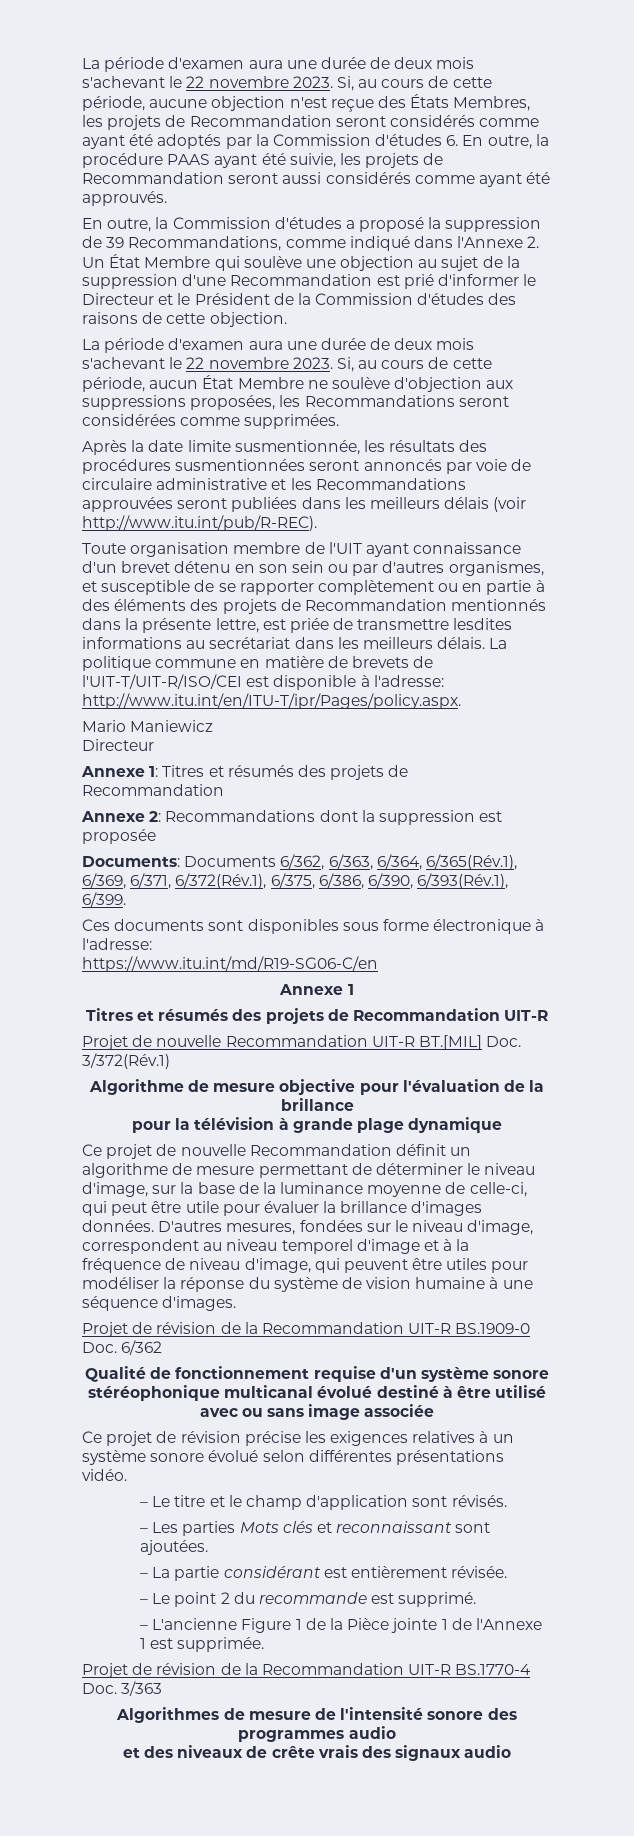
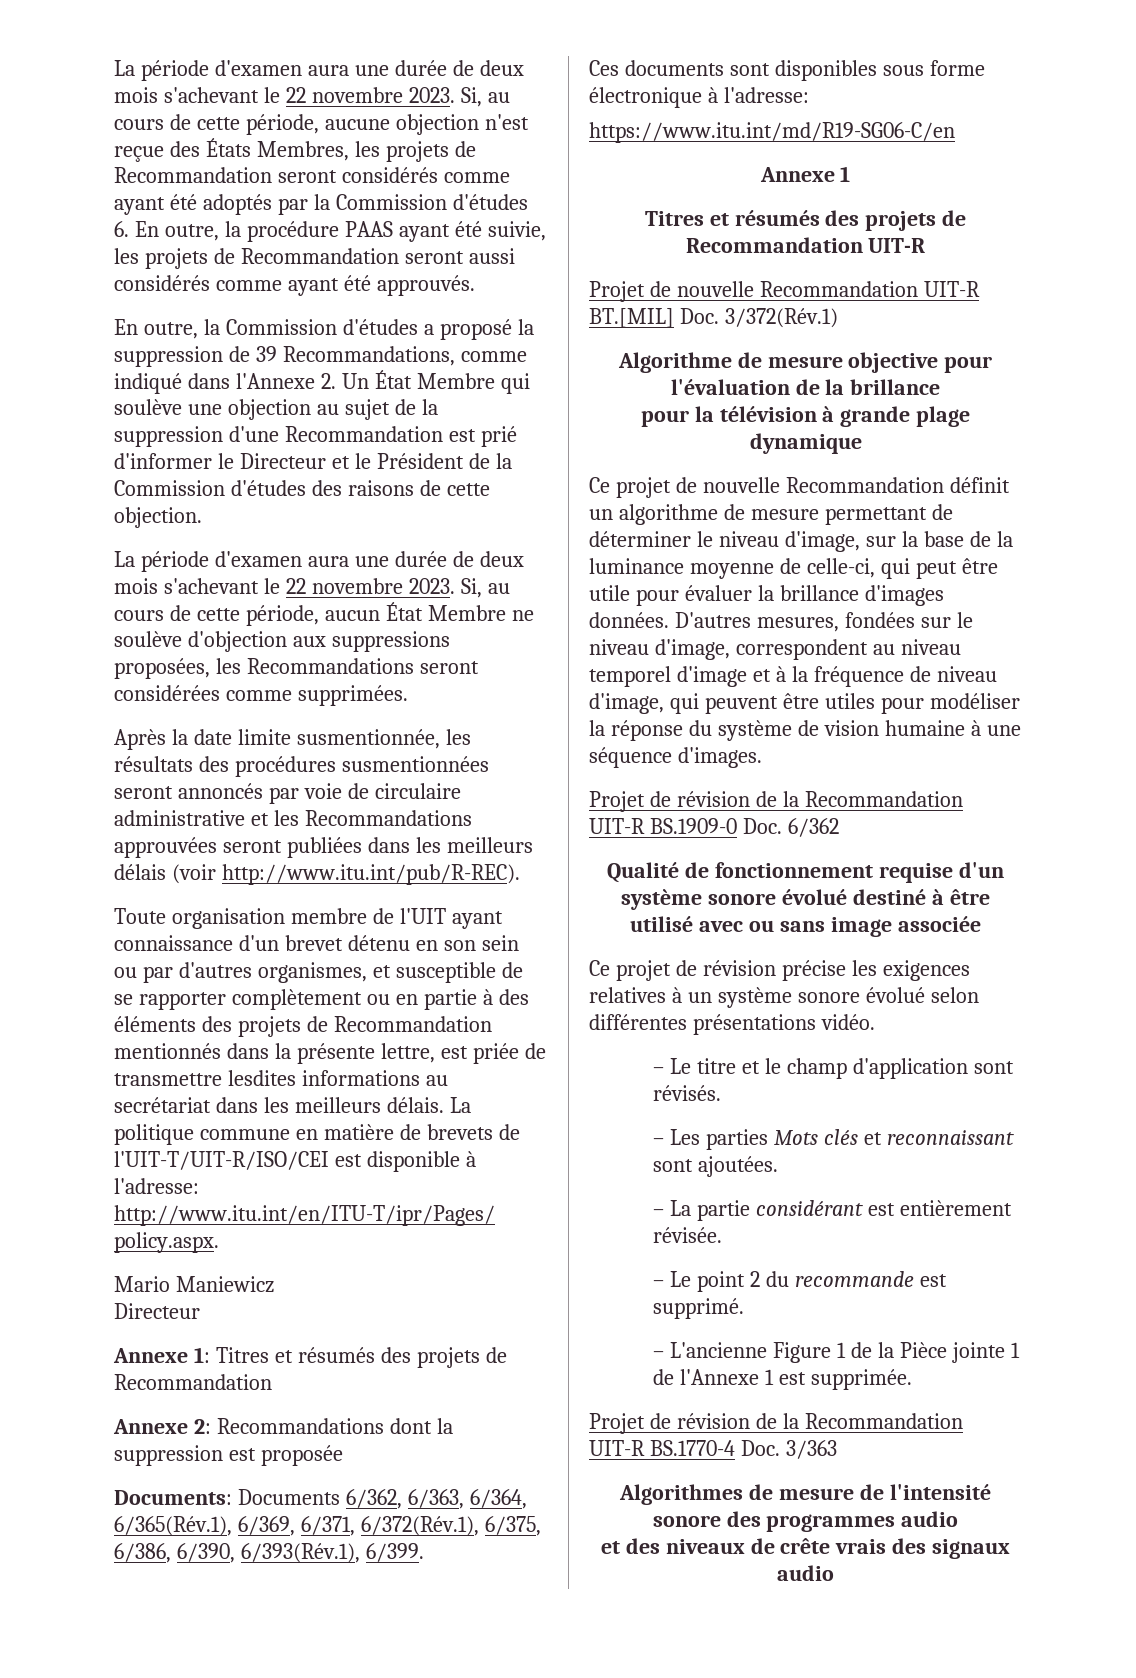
[87,1385,314,1401] stéréophonique multicanal -> (777, 899) none

